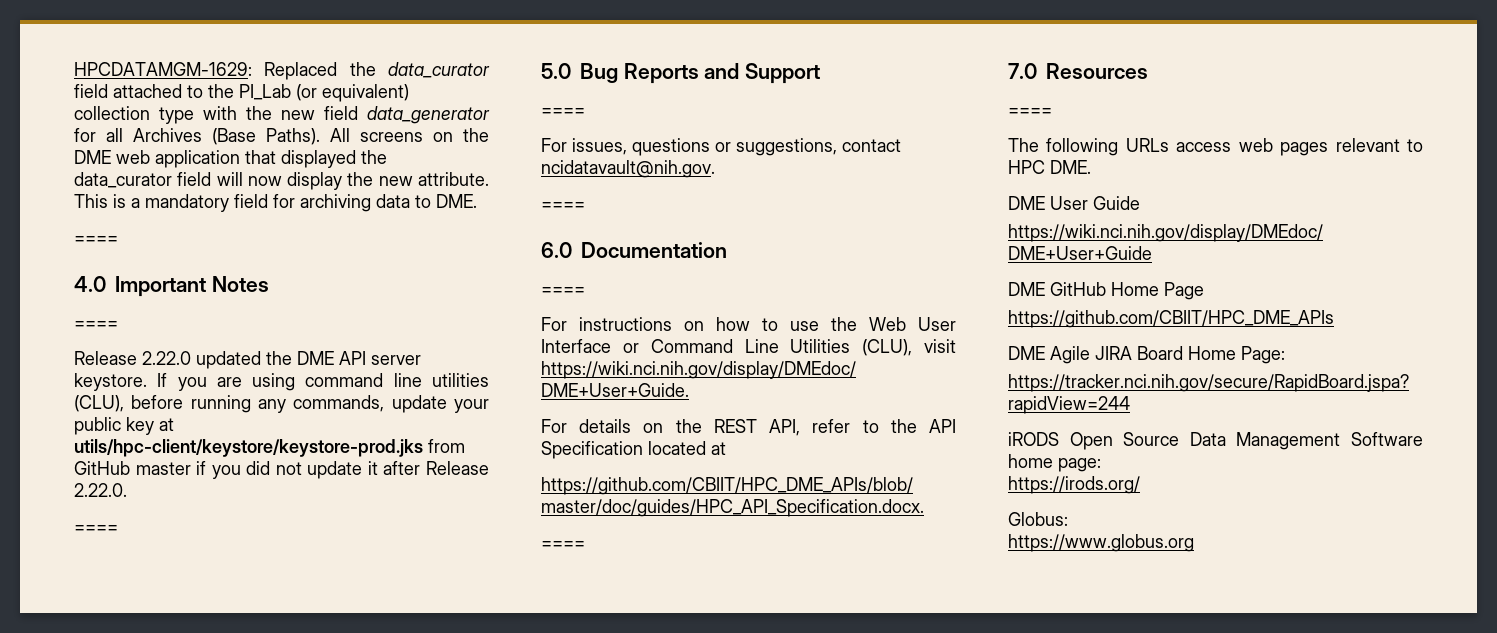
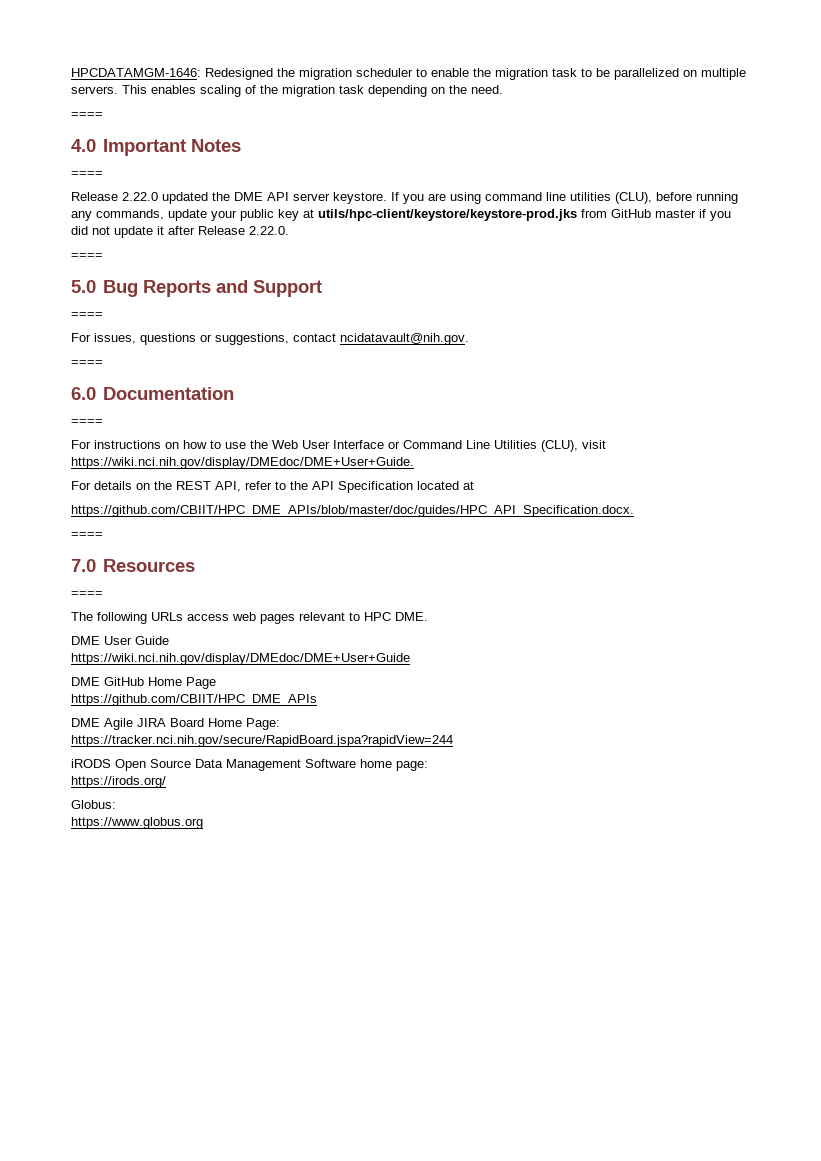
[74,62,490,80] [74,84,409,102] [74,106,490,124] [74,128,489,145] [74,150,387,168] [74,172,489,190] [74,194,477,212] HPCDATAMGM-1629: Replaced the data_curator field attached to the PI_Lab (or equivalent) collection type with the new field data_generator for all Archives (Base Paths). All screens on the DME web application that displayed the data_curator field will now display the new attribute. This is a mandatory field for archiving data to DME. -> [71,68,746,80] [71,85,503,97] HPCDATAMGM-1646: Redesigned the migration scheduler to enable the migration task to be parallelized on multiple servers. This enables scaling of the migration task depending on the need.

